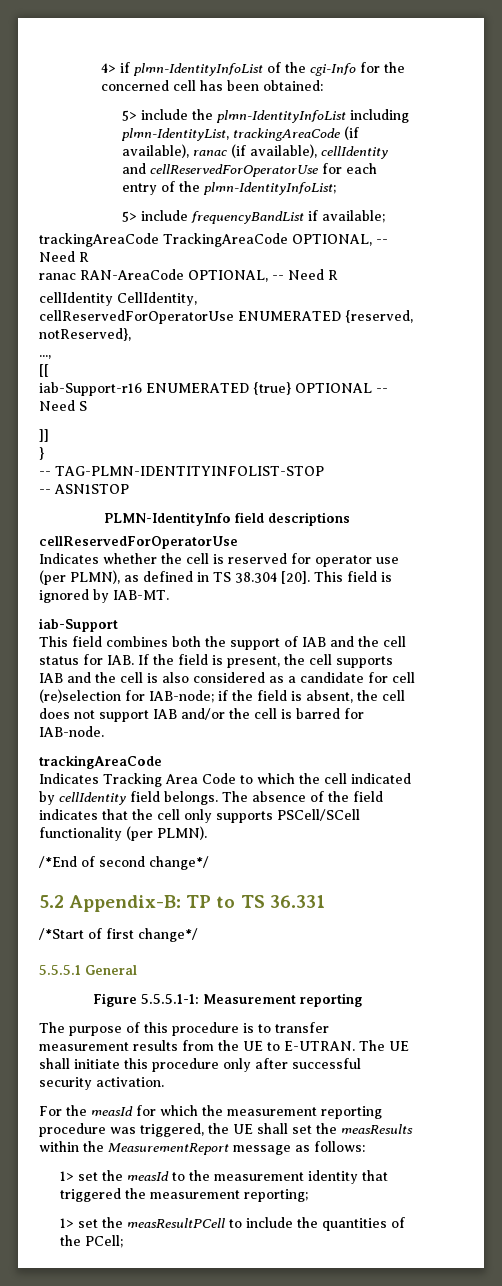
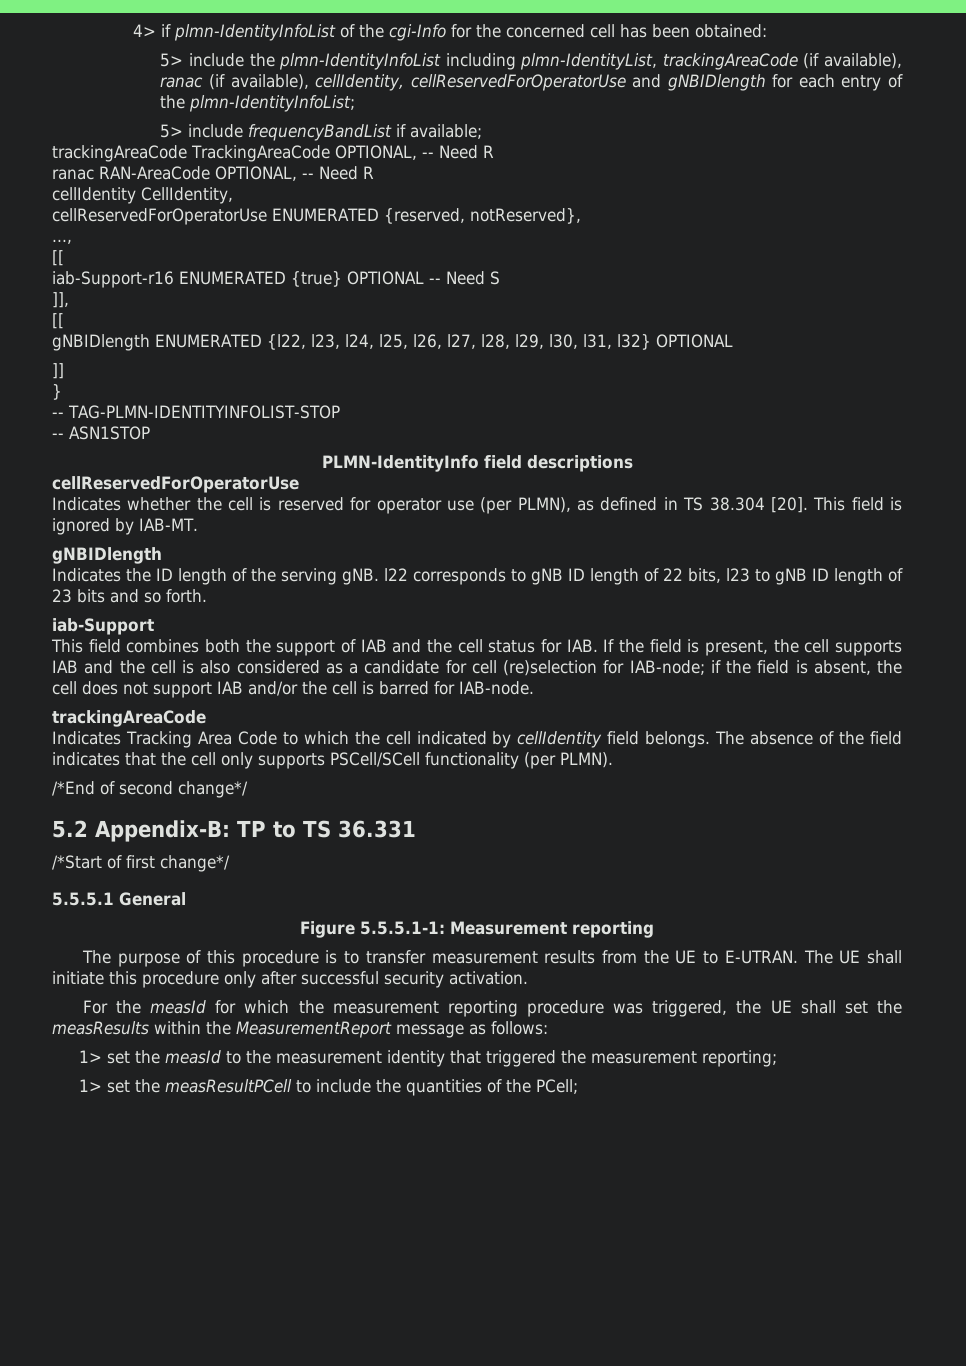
[320,146,388,159] [121,163,318,177] cellIdentity and cellReservedForOperatorUse -> [315,74,766,91] cellIdentity, cellReservedForOperatorUse and gNBIDlength
(87, 406) none -> [52,292,69,308] [52,313,64,329] [52,334,733,351] // ]], // [[ // gNBIDlength ENUMERATED {l22, l23, l24, l25, l26, l27, l28, l29, l30, l31, l32} OPTIONAL
(169, 595) none -> [52,547,162,564] [52,568,903,585] [52,589,207,603] // gNBIDlength // Indicates the ID length of the serving gNB. l22 corresponds to gNB ID length of 22 bits, l23 to gNB ID length of 23 bits and so forth.

